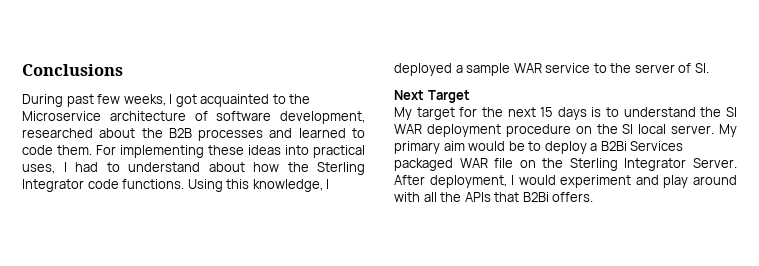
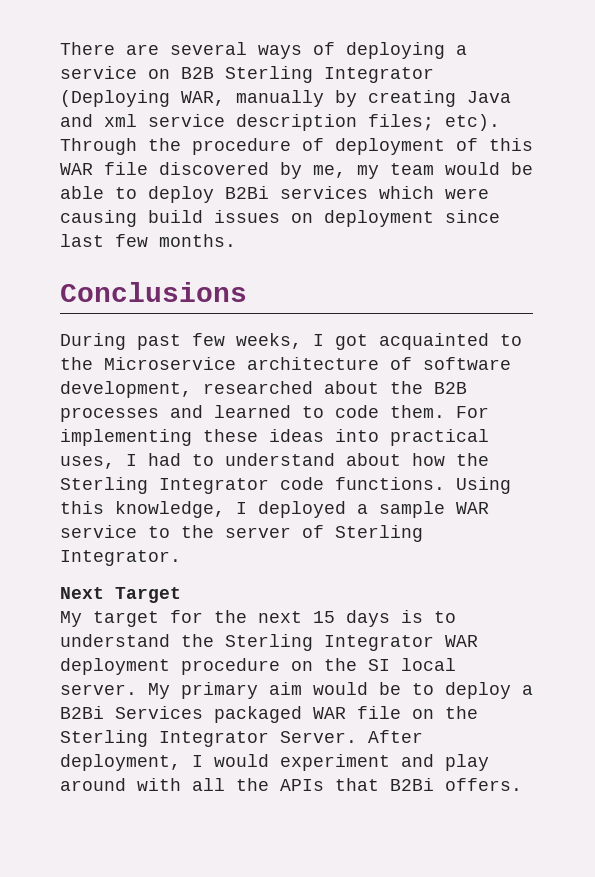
(22, 70) none -> [60,42,467,59] [60,66,434,83] [60,90,511,107] [60,114,500,131] [60,138,533,155] [60,162,533,179] [60,186,489,203] [60,210,500,227] [60,234,236,247] There are several ways of deploying a service on B2B Sterling Integrator (Deploying WAR, manually by creating Java and xml service description files; etc). Through the procedure of deployment of this WAR file discovered by me, my team would be able to deploy B2Bi services which were causing build issues on deployment since last few months. //
[694,63,709,73] SI. -> [335,525,423,542] [60,550,181,566] Sterling Integrator.
[726,107,737,117] SI -> [225,634,434,651] Sterling Integrator

